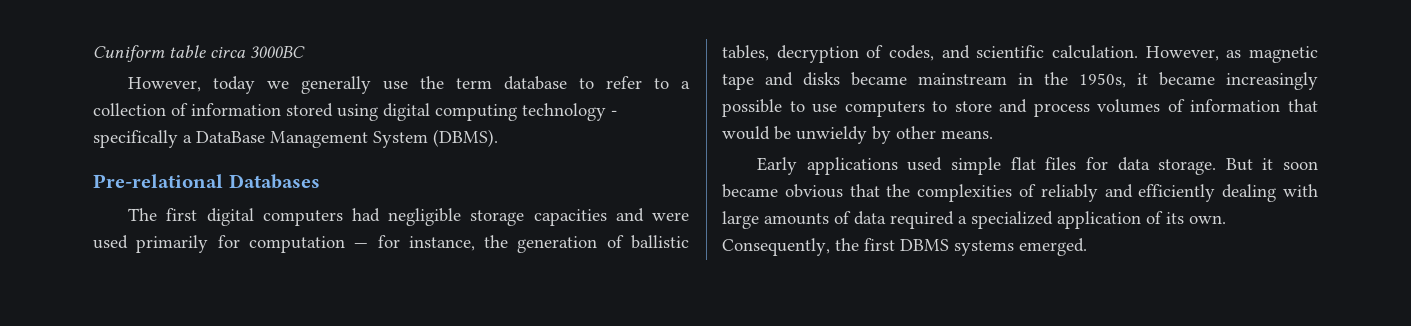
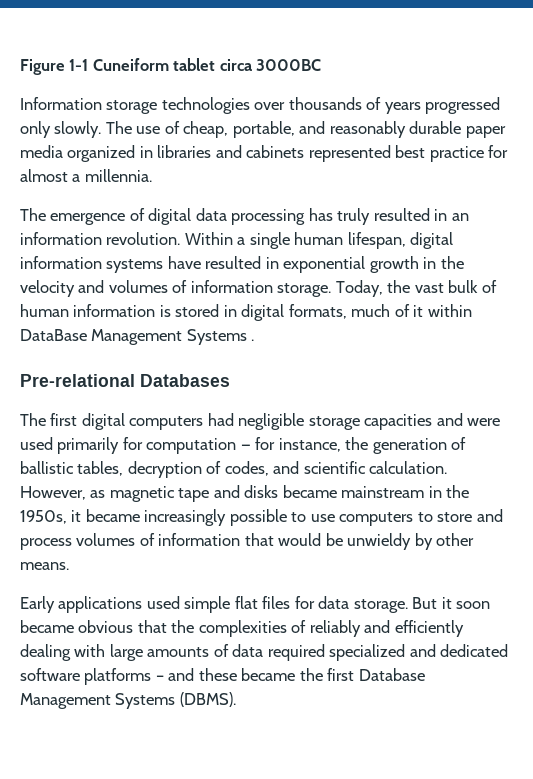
[93,45,305,62] [128,76,691,94] [93,103,617,121] [93,129,498,148] Cuniform table circa 3000BC // However, today we generally use the term database to refer to a collection of information stored using digital computing technology - specifically a DataBase Management System (DBMS). -> [20,58,322,75] [20,97,501,114] [20,121,506,138] [20,145,509,162] [20,169,152,182] [20,208,469,225] [20,232,454,249] [20,256,464,273] [20,280,497,297] [20,304,472,321] [20,329,255,345] Figure 1-1 Cuneiform tablet circa 3000BC // Information storage technologies over thousands of years progressed only slowly. The use of cheap, portable, and reasonably durable paper media organized in libraries and cabinets represented best practice for almost a millennia. // The emergence of digital data processing has truly resulted in an information revolution. Within a single human lifespan, digital information systems have resulted in exponential growth in the velocity and volumes of information storage. Today, the vast bulk of human information is stored in digital formats, much of it within DataBase Management Systems .
[958,211,1226,229] [722,238,1087,256] a specialized application of its own. Consequently, the first DBMS systems emerged. -> [329,644,509,661] [20,668,425,685] [20,692,236,709] specialized and dedicated software platforms – and these became the first Database Management Systems (DBMS).

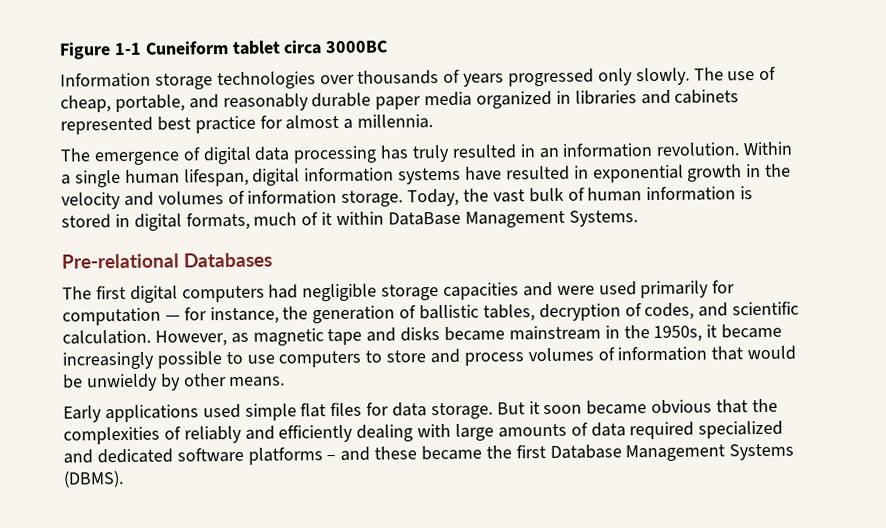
[186,329,255,345] Systems . -> [568,210,638,227] Systems.

